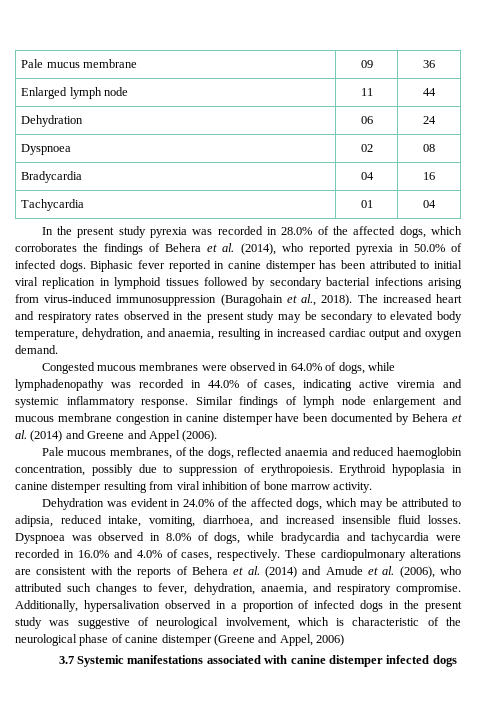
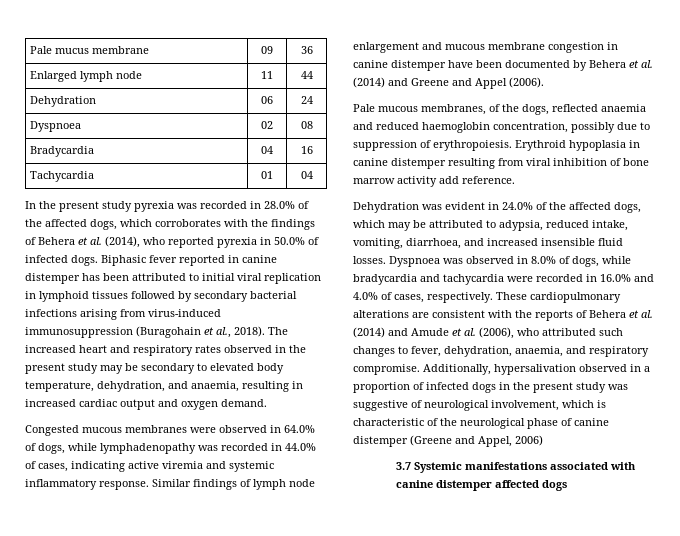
(77, 247) none -> [224,219,248,227] with
[333,482,373,493] activity. -> [397,176,515,187] activity add reference.
[15,515,53,527] adipsia, -> [499,220,543,231] adypsia,
[386,655,430,664] infected -> [494,480,539,488] affected

